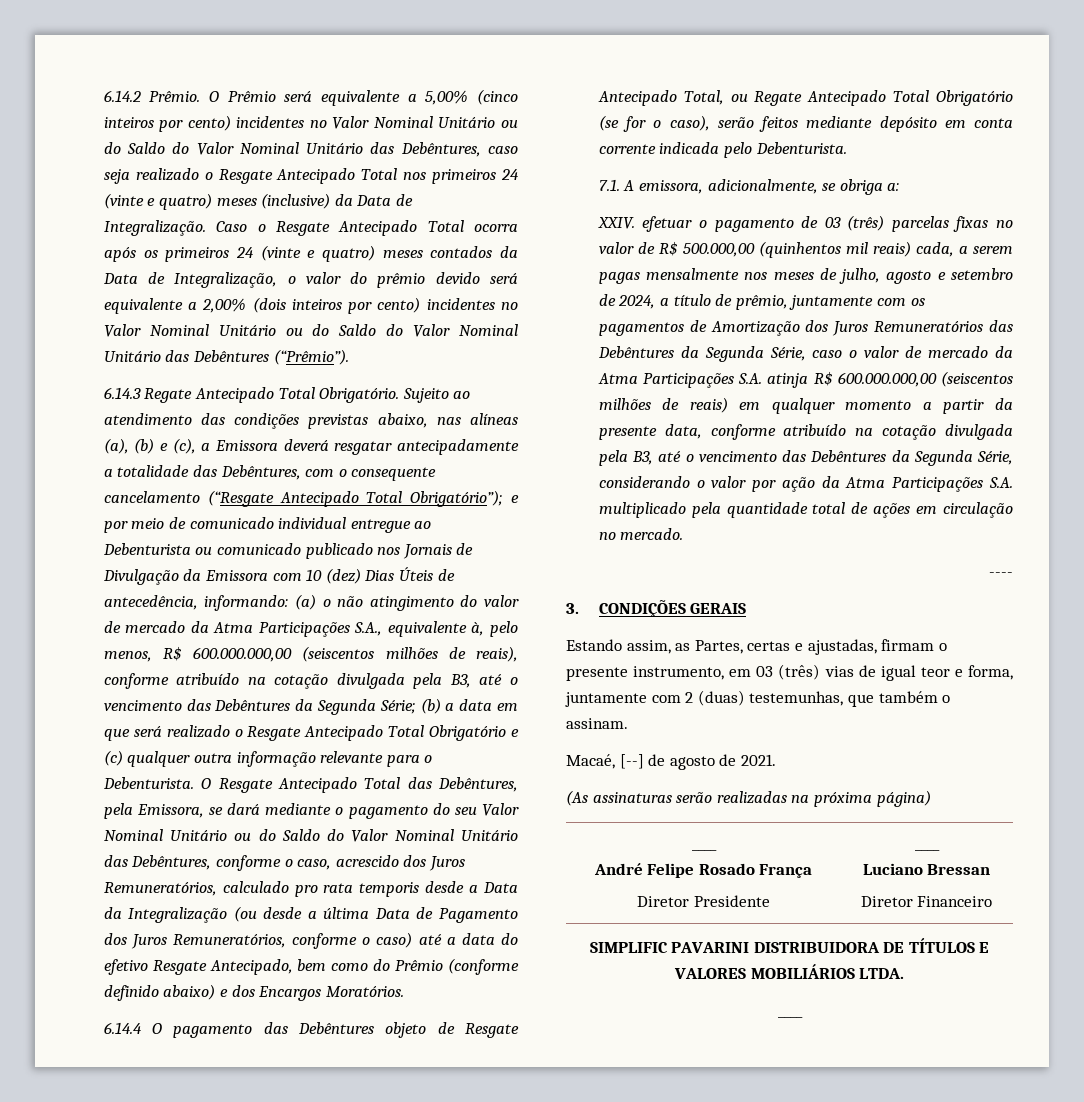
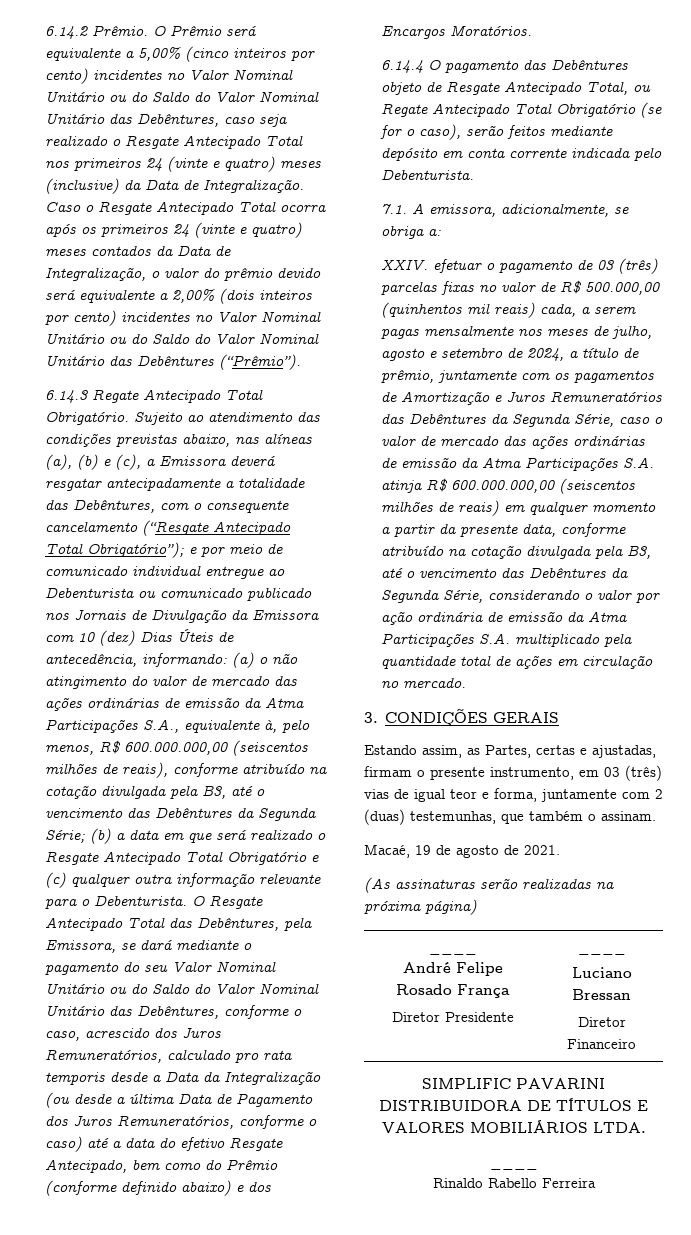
(186, 627) none -> [274,675,298,686] [45,697,241,711] das ações ordinárias de emissão
[805,320,829,332] dos -> [494,395,503,402] e
(989, 352) none -> [503,435,646,449] [381,457,458,468] das ações ordinárias de emissão
(815, 484) none -> [417,611,564,622] ordinária de emissão
[989,572,1013,577] // ---- -> (467, 682) none
[619,754,644,769] [--] -> [415,845,431,855] 19
(803, 1017) none -> [432,1178,596,1188] // Rinaldo Rabello Ferreira

